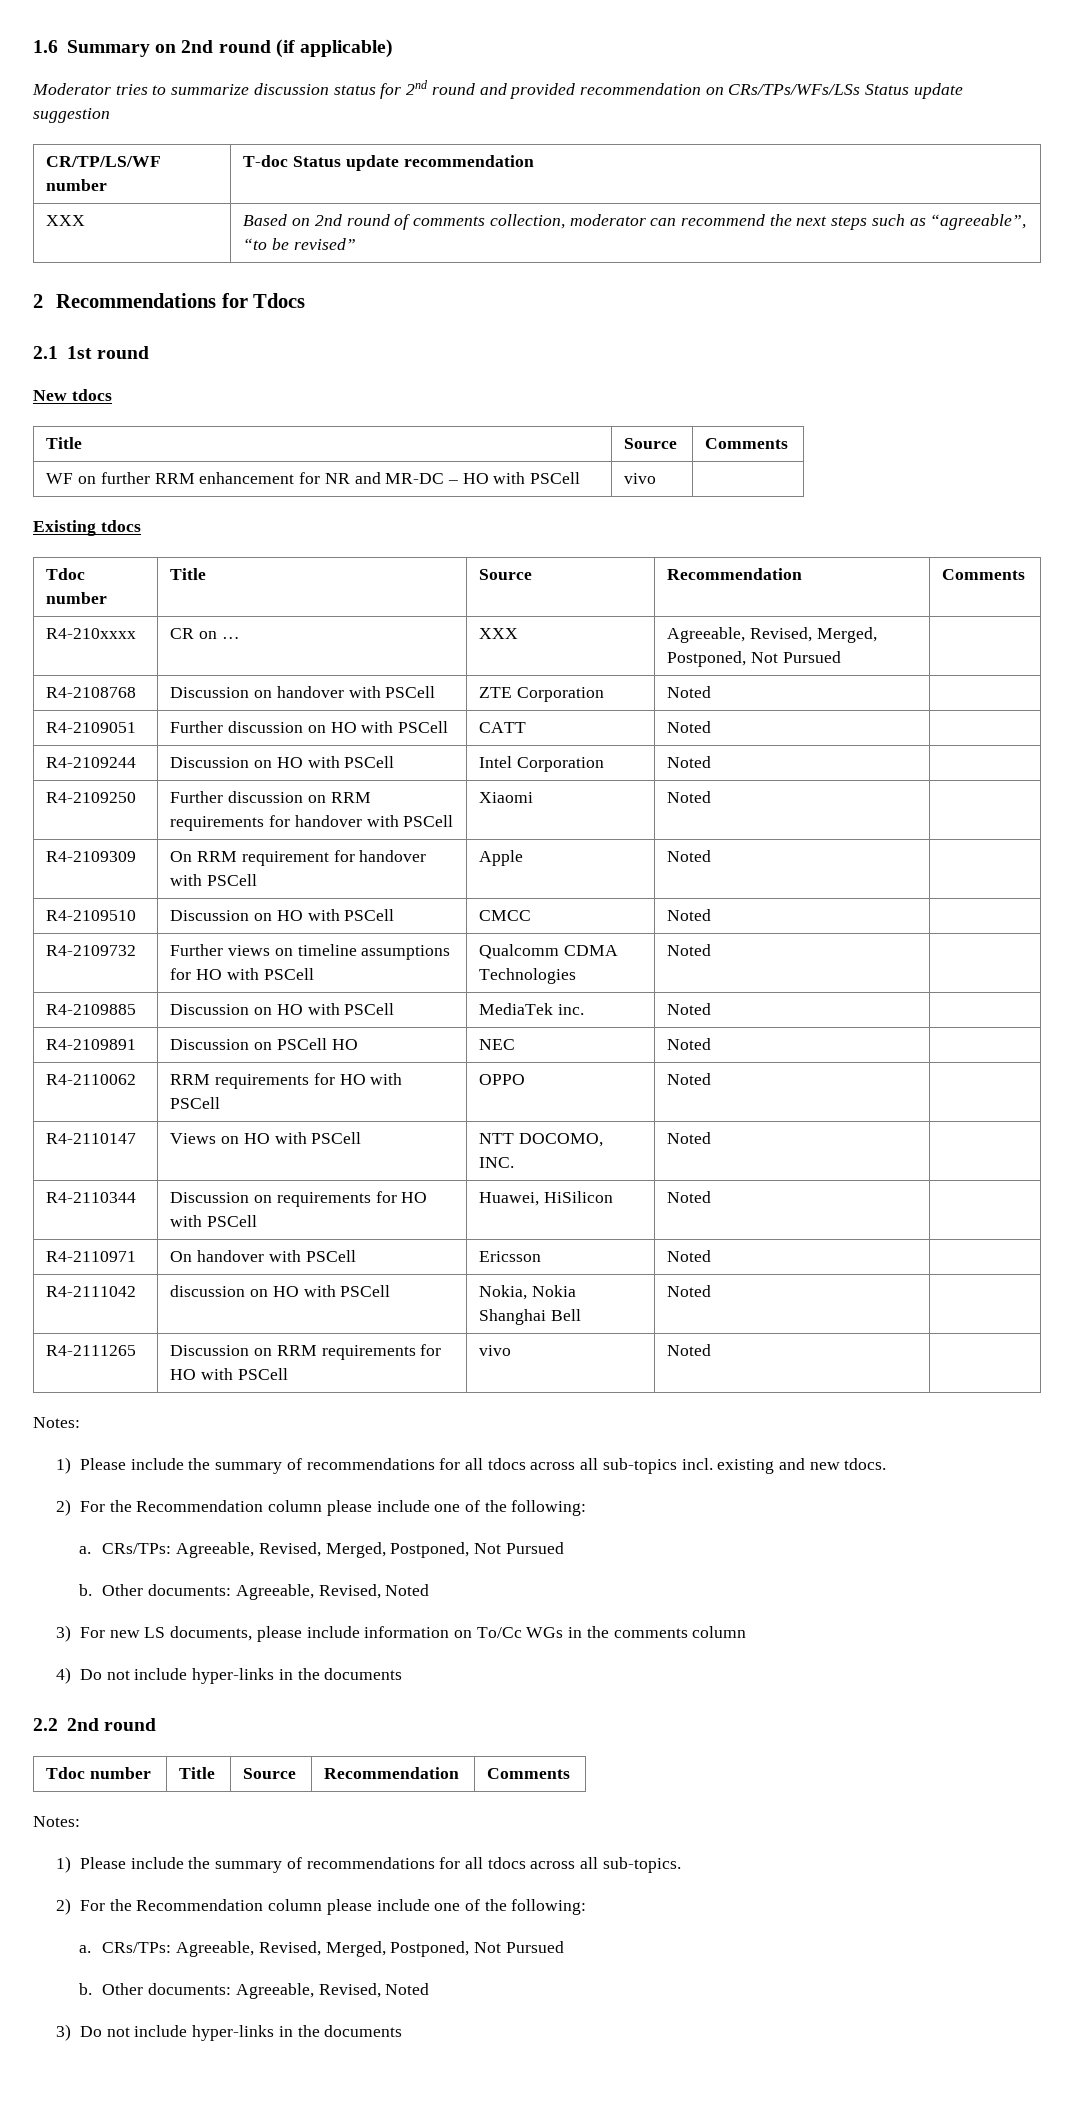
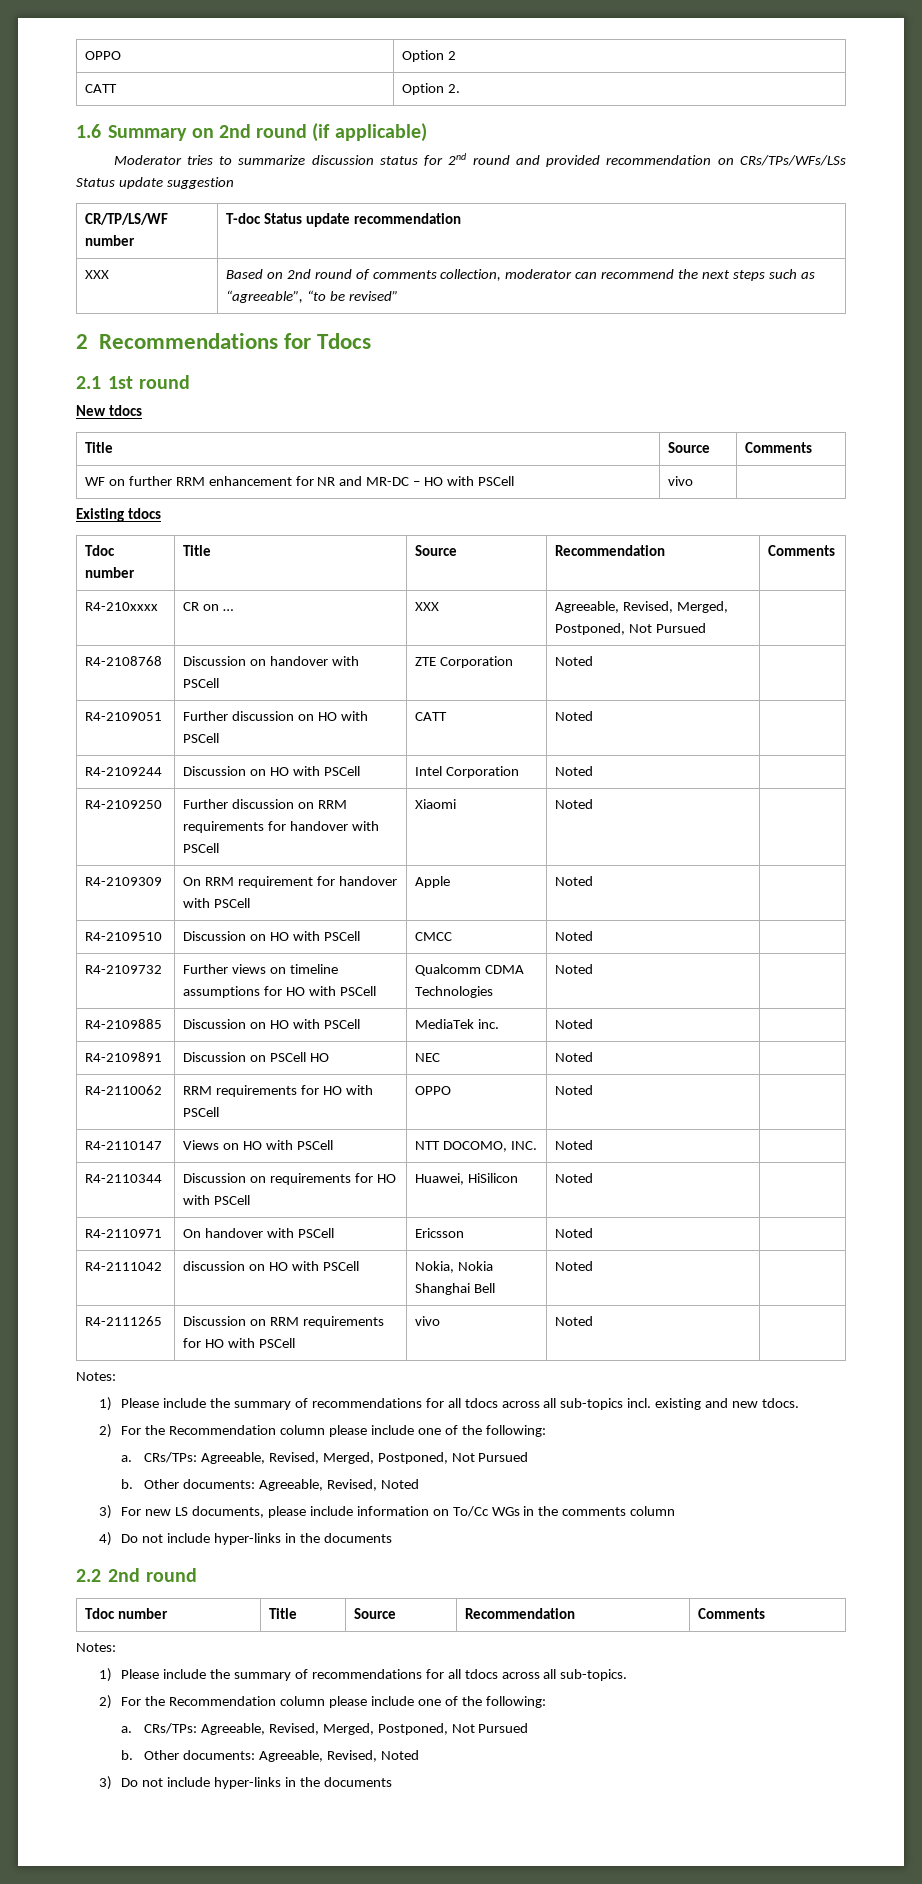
(33, 46) none -> [84,51,121,60] [401,50,456,62] [84,84,117,93] [401,83,460,95] OPPO | Option 2 // CATT | Option 2. //

